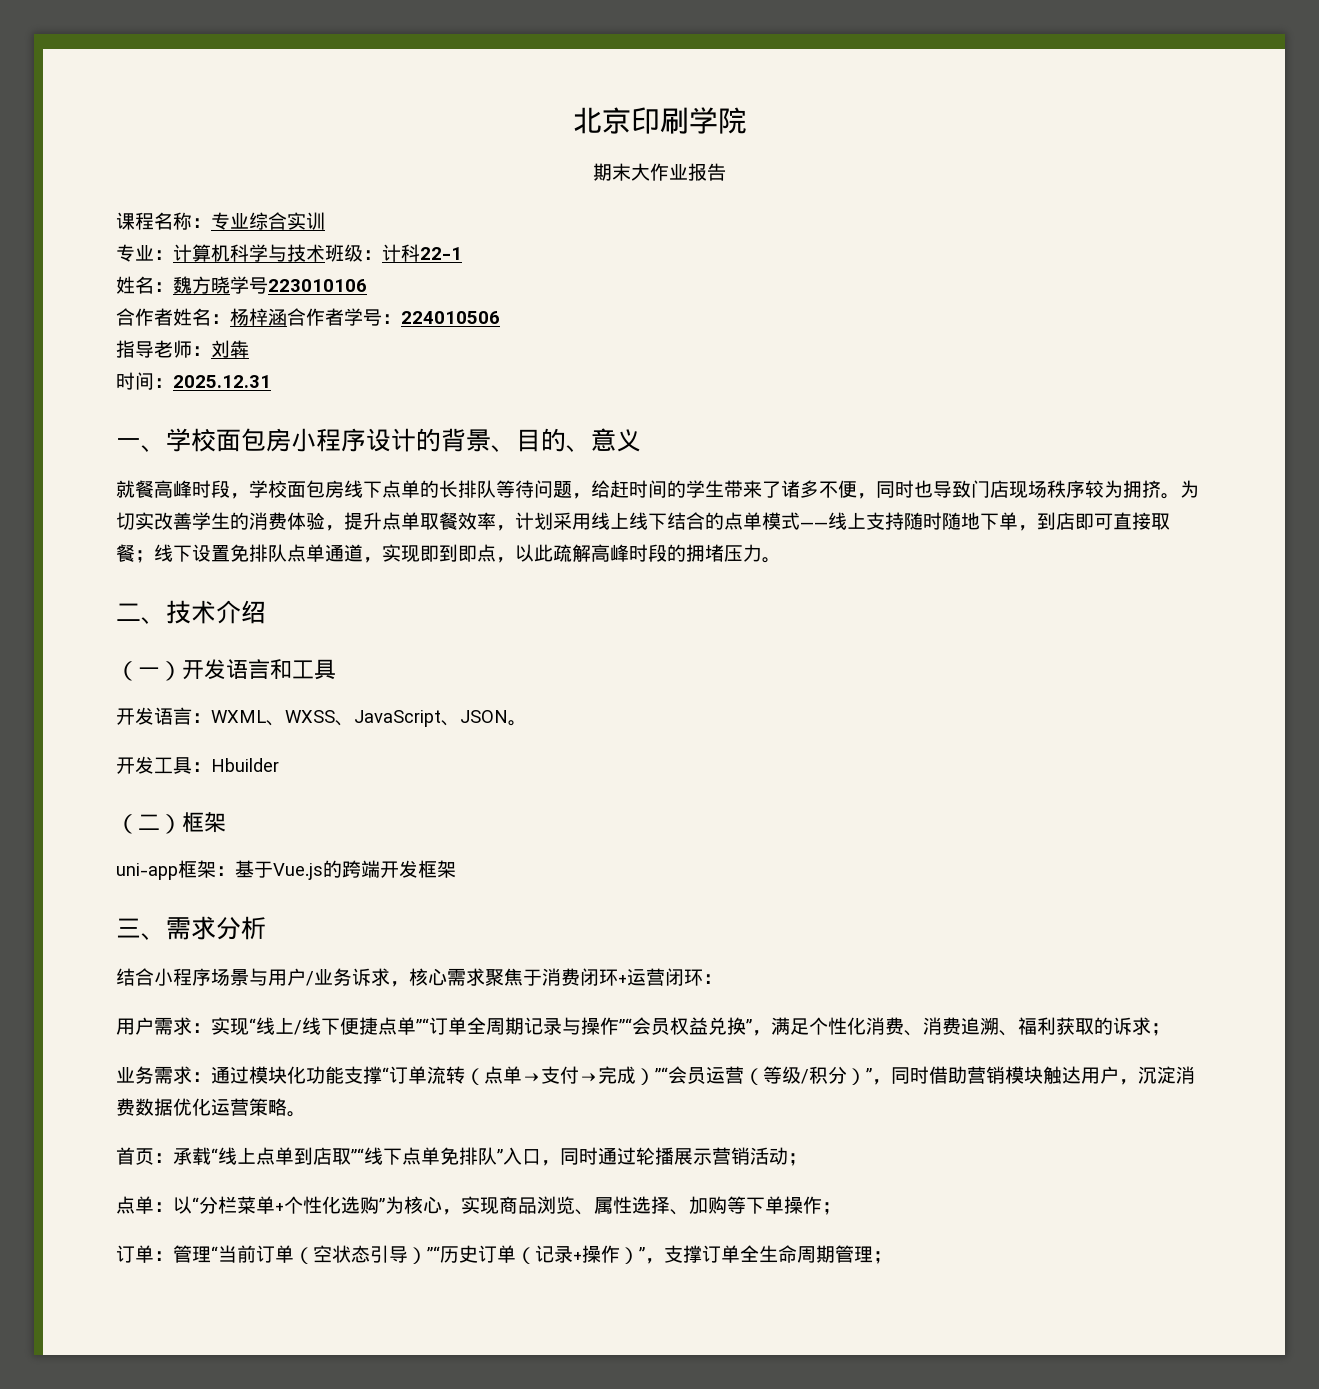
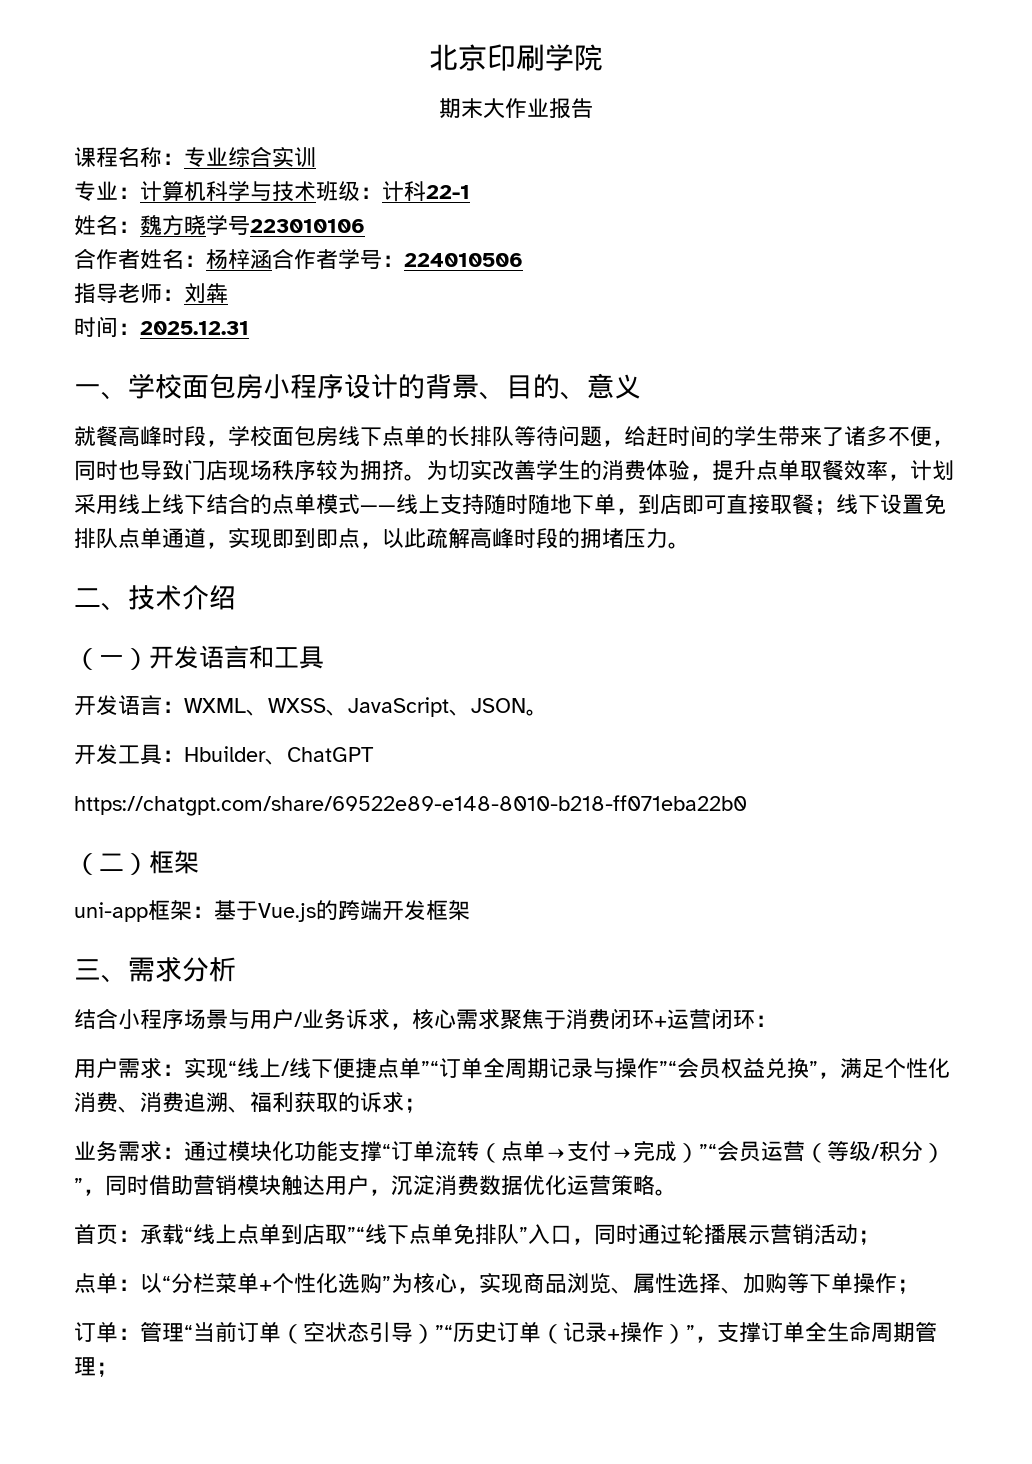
(279, 765) none -> [265,747,374,765] [74,795,747,816] 、ChatGPT // https://chatgpt.com/share/69522e89-e148-8010-b218-ff071eba22b0

